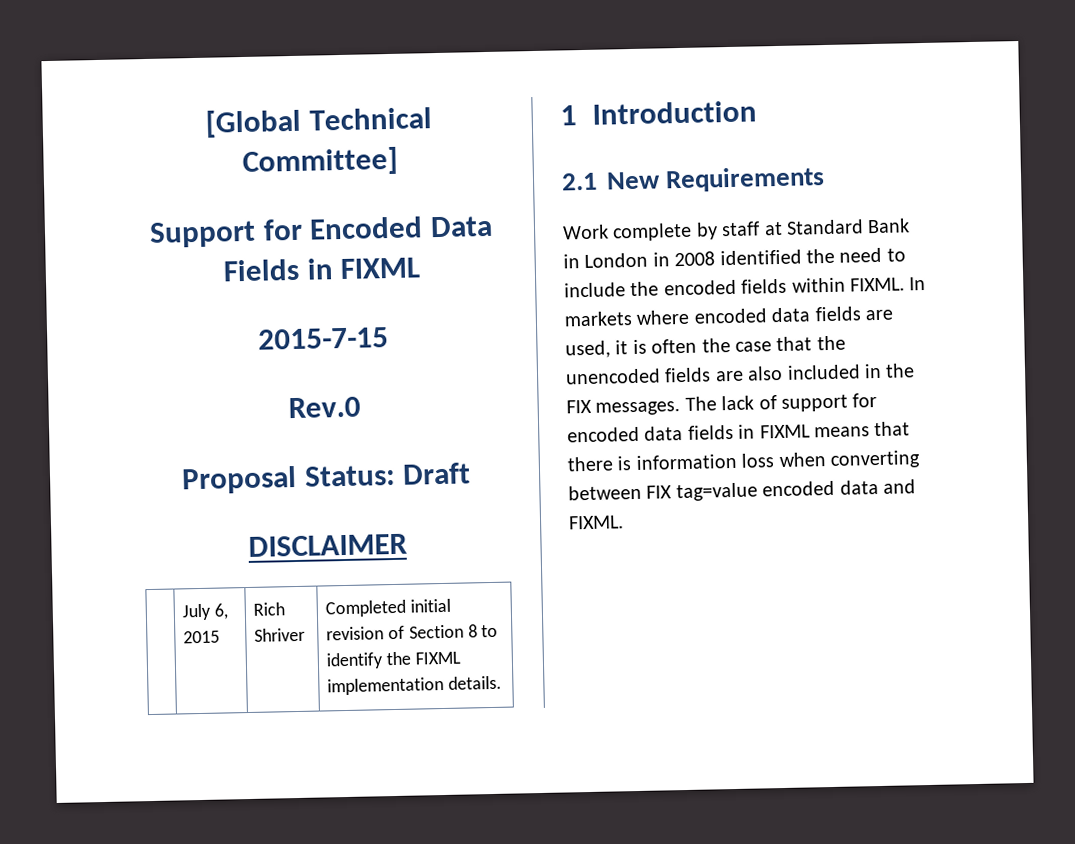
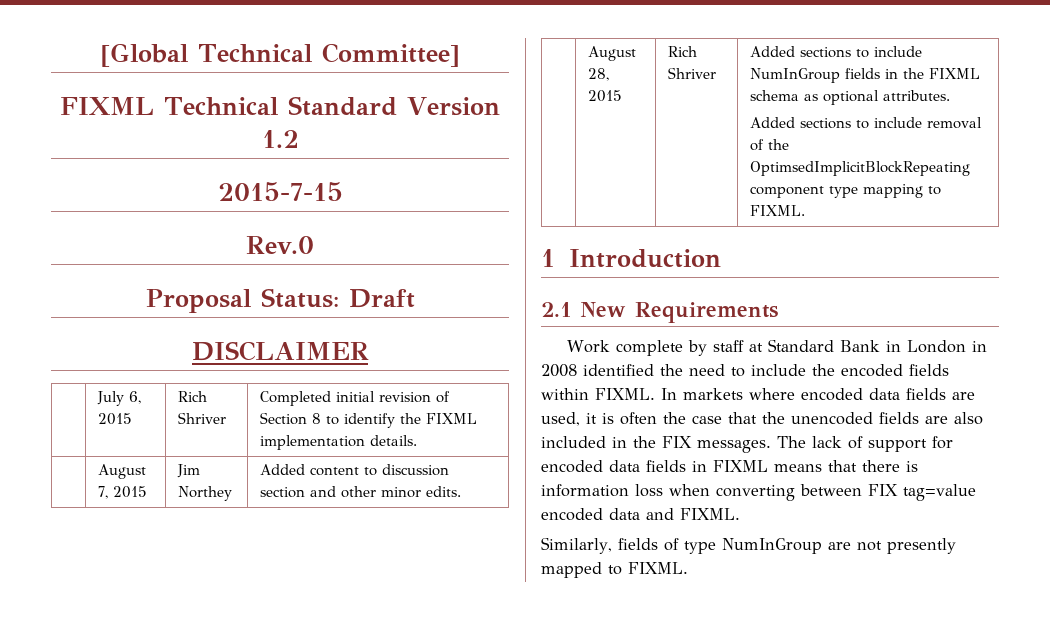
[149,215,493,248] [223,257,420,282] Support for Encoded Data Fields in FIXML -> [60,96,500,116] [261,130,299,148] FIXML Technical Standard Version 1.2
(502, 682) none -> [97,464,146,479] [97,486,147,499] [176,464,200,478] [177,486,232,501] [259,464,449,476] [259,486,461,498] [587,46,636,61] [587,68,609,81] [587,90,622,102] [667,46,697,57] [667,67,716,79] [749,46,922,58] [749,68,980,83] [749,90,950,105] [749,117,982,129] [749,139,789,151] [749,161,970,176] [749,184,941,198] [749,205,805,216] // | August 7, 2015 | Jim Northey | Added content to discussion section and other minor edits. // | August 28, 2015 | Rich Shriver | Added sections to include NumInGroup fields in the FIXML schema as optional attributes. // Added sections to include removal of the OptimsedImplicitBlockRepeating component type mapping to FIXML.
(624, 522) none -> [541,537,956,554] [541,562,688,578] // Similarly, fields of type NumInGroup are not presently mapped to FIXML.

